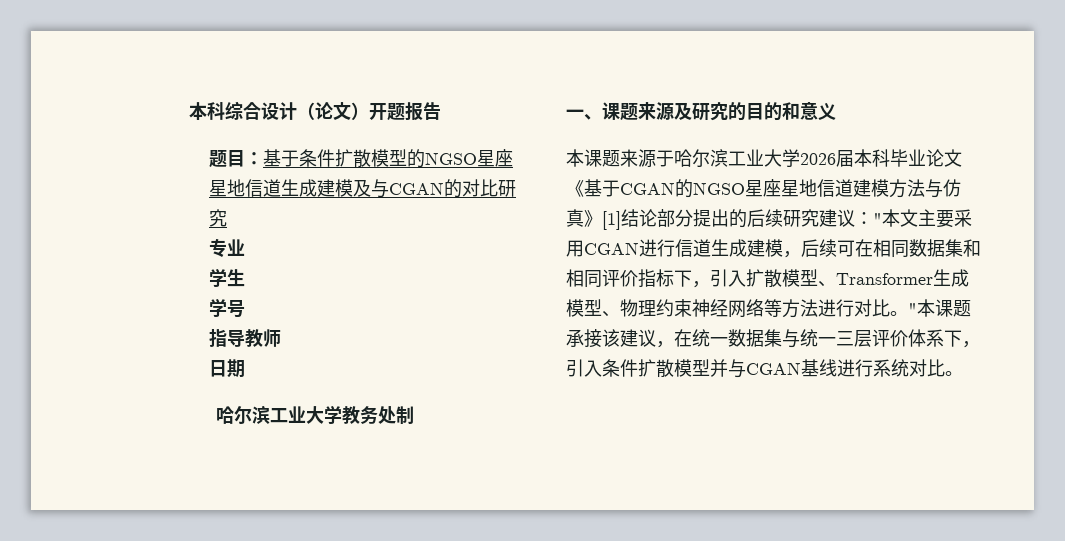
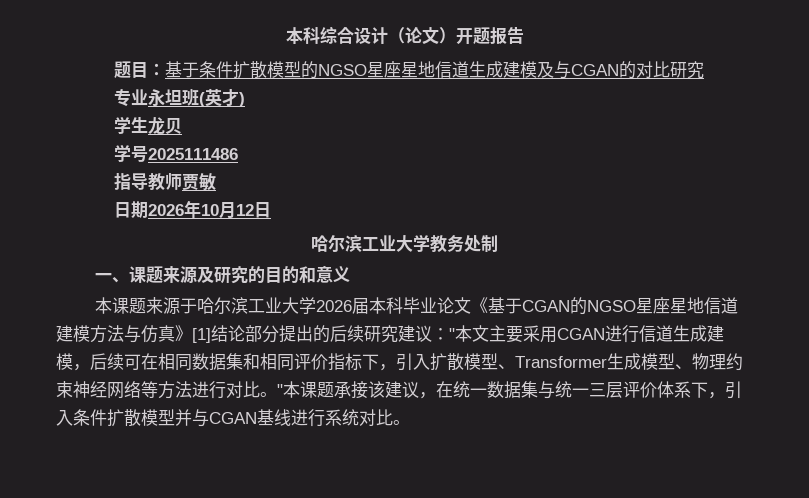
(245, 247) none -> [147,88,245,107] 永坦班(英才)
(245, 278) none -> [147,117,182,135] 龙贝
(245, 308) none -> [147,148,238,160] 2025111486
(281, 338) none -> [181,173,216,191] 贾敏
(245, 368) none -> [147,200,271,219] 2026年10月12日

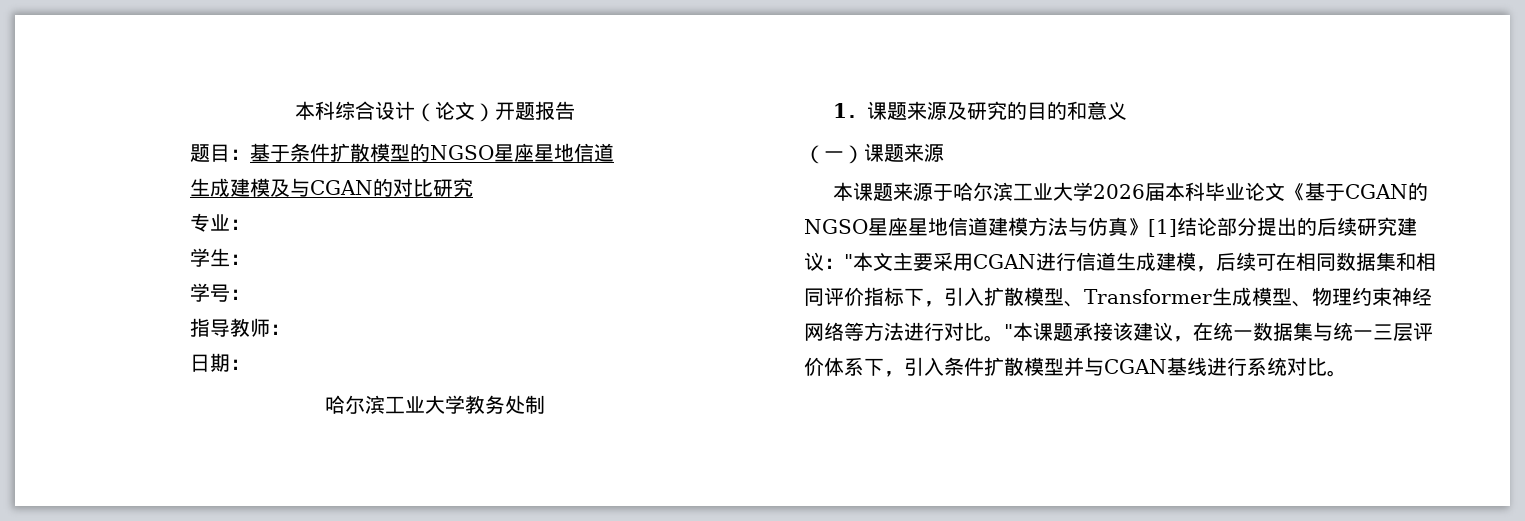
(469, 69) none -> (615, 152) //
[147,88,245,107] 永坦班(英才) -> [230,219,251,230] ：
[147,117,182,135] 龙贝 -> [230,254,251,265] ：
[147,148,238,160] 2025111486 -> [230,289,251,300] ：
[181,173,216,191] 贾敏 -> [270,324,291,335] ：
[147,200,271,219] 2026年10月12日 -> [230,359,251,370] ：
[95,273,130,283] 一、 -> [833,103,868,118] 1．
(351, 274) none -> [804,143,944,164] // （一）课题来源

